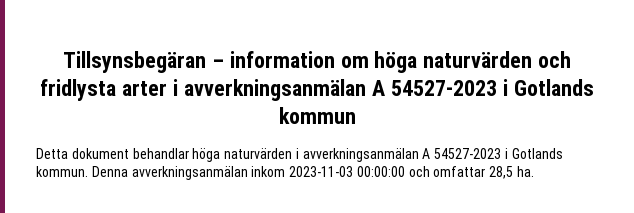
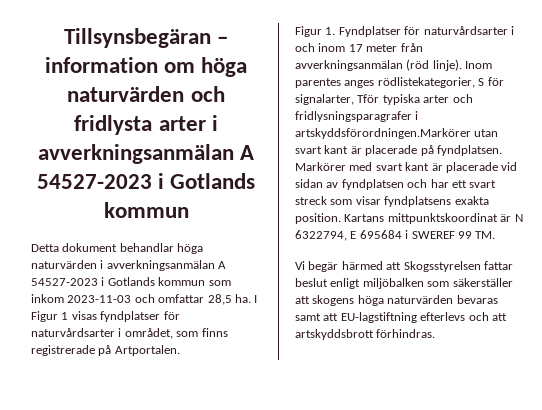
[36,166,248,180] kommun. Denna avverkningsanmälan -> [158,277,231,286] kommun som
[356,166,405,177] 00:00:00 -> (132, 299) none
(535, 171) none -> [254,295,258,303] [31,311,180,322] [31,328,228,339] [31,345,180,356] [295,26,514,37] [295,43,423,52] [295,59,493,71] [295,77,504,88] [295,94,473,105] [295,111,419,122] [295,128,499,139] [295,145,502,156] [295,162,518,173] [295,179,497,190] [295,196,489,207] [295,213,523,224] [295,230,496,241] [295,261,513,272] [295,278,513,289] [295,295,498,306] [295,312,507,323] [295,329,436,340] I Figur 1 visas fyndplatser för naturvårdsarter i området, som finns registrerade på Artportalen. // Figur 1. Fyndplatser för naturvårdsarter i och inom 17 meter från avverkningsanmälan (röd linje). Inom parentes anges rödlistekategorier, S för signalarter, Tför typiska arter och fridlysningsparagrafer i artskyddsförordningen.Markörer utan svart kant är placerade på fyndplatsen. Markörer med svart kant är placerade vid sidan av fyndplatsen och har ett svart streck som visar fyndplatsens exakta position. Kartans mittpunktskoordinat är N 6322794, E 695684 i SWEREF 99 TM. // Vi begär härmed att Skogsstyrelsen fattar beslut enligt miljöbalken som säkerställer att skogens höga naturvärden bevaras samt att EU-lagstiftning efterlevs och att artskyddsbrott förhindras.

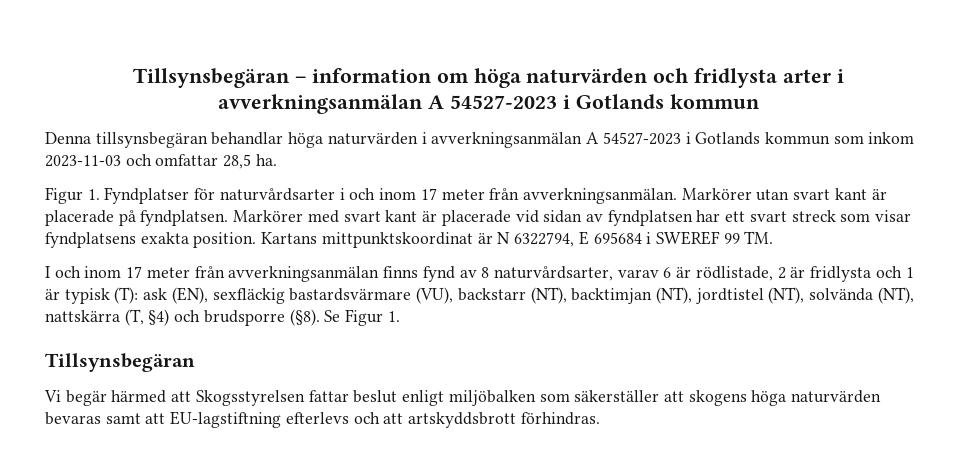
[31,243,118,252] Detta dokument -> [45,132,208,148] Denna tillsynsbegäran
[254,295,258,303] [31,311,180,322] [31,328,228,339] [31,345,180,356] I Figur 1 visas fyndplatser för naturvårdsarter i området, som finns registrerade på Artportalen. -> (277, 160) none
[295,59,493,71] [295,77,504,88] [295,94,473,105] [295,111,419,122] [295,128,471,139] avverkningsanmälan (röd linje). Inom parentes anges rödlistekategorier, S för signalarter, Tför typiska arter och fridlysningsparagrafer i artskyddsförordningen.Markörer -> [522,188,752,204] avverkningsanmälan. Markörer
[407,179,428,188] och -> (693, 218) none
(496, 235) none -> [45,266,914,282] [45,287,914,304] [45,309,400,326] [45,353,195,372] // I och inom 17 meter från avverkningsanmälan finns fynd av 8 naturvårdsarter, varav 6 är rödlistade, 2 är fridlysta och 1 är typisk (T): ask (EN), sexfläckig bastardsvärmare (VU), backstarr (NT), backtimjan (NT), jordtistel (NT), solvända (NT), nattskärra (T, §4) och brudsporre (§8). Se Figur 1. // Tillsynsbegäran

